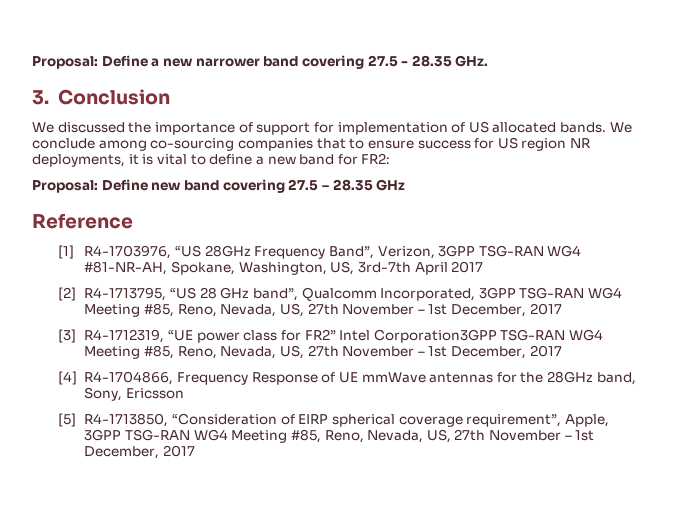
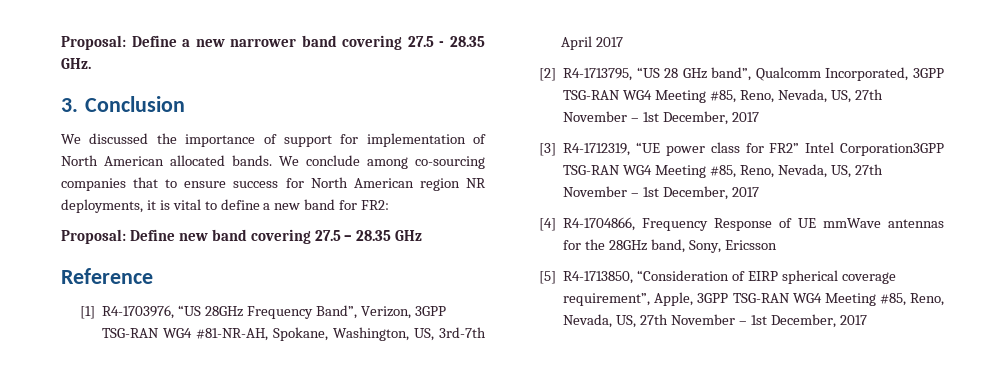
[468,121,489,133] US -> [61,155,164,166] North American
[497,137,518,149] US -> [310,177,414,188] North American

